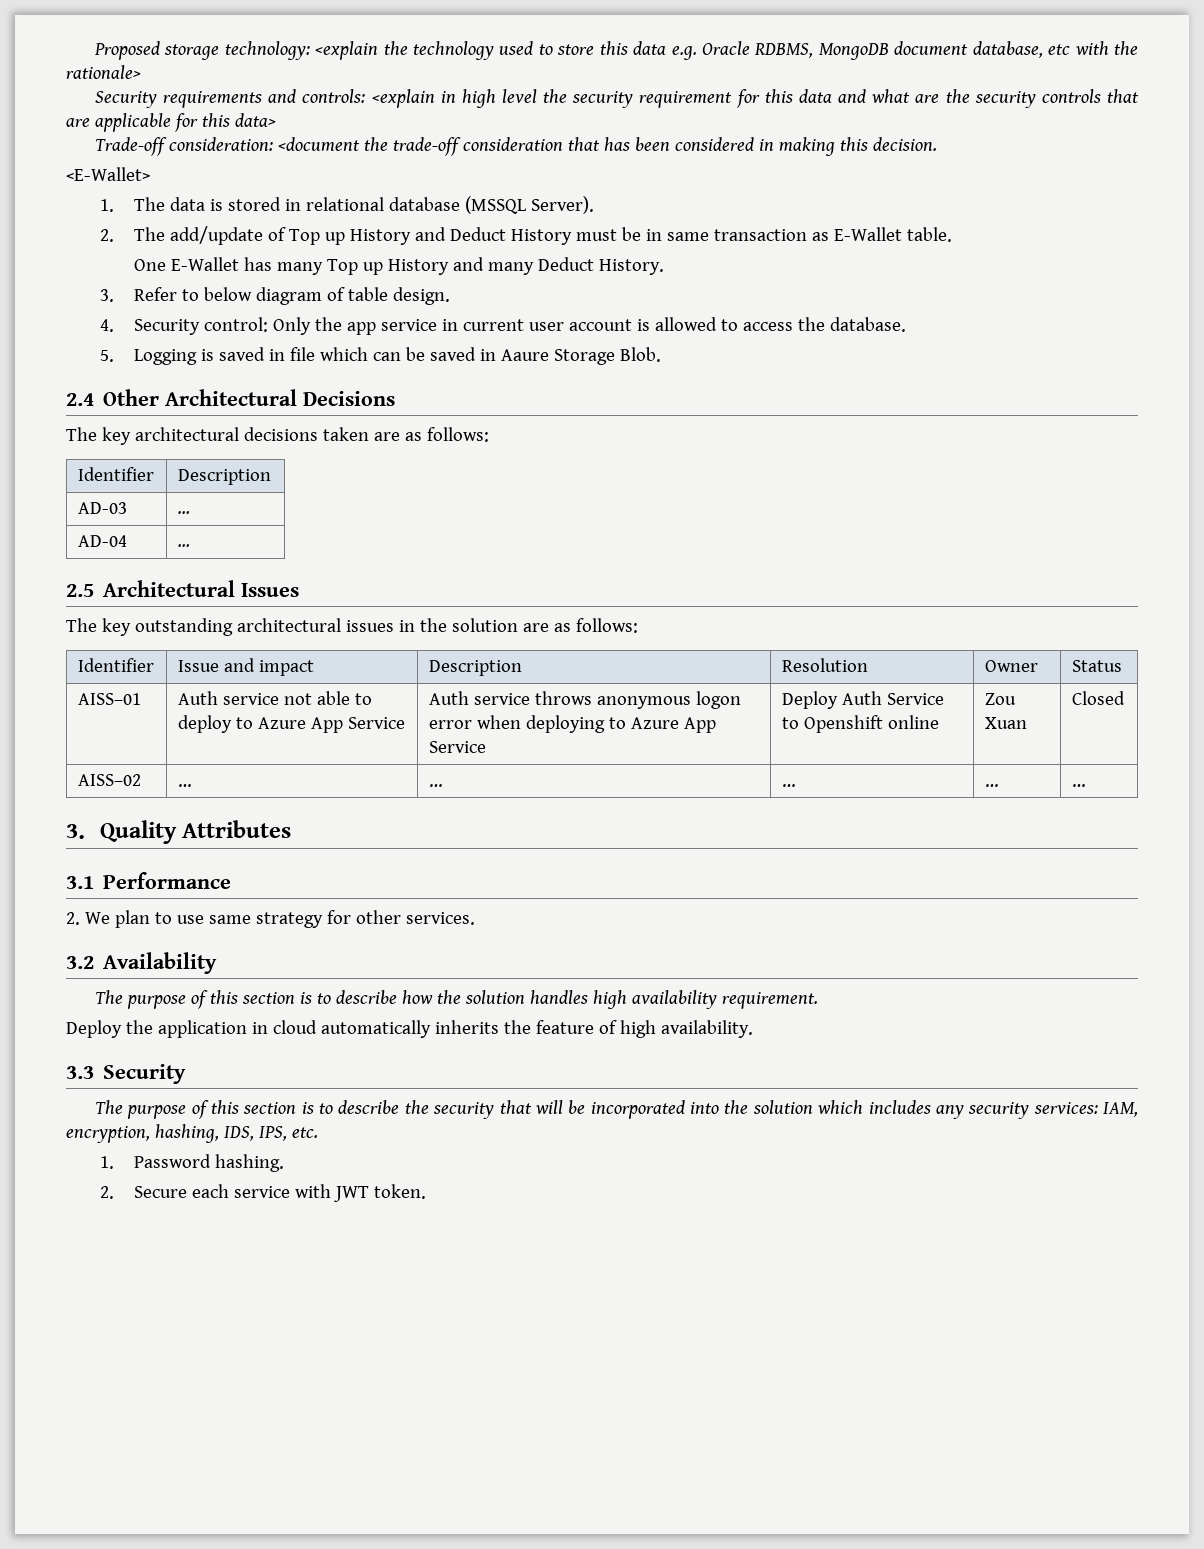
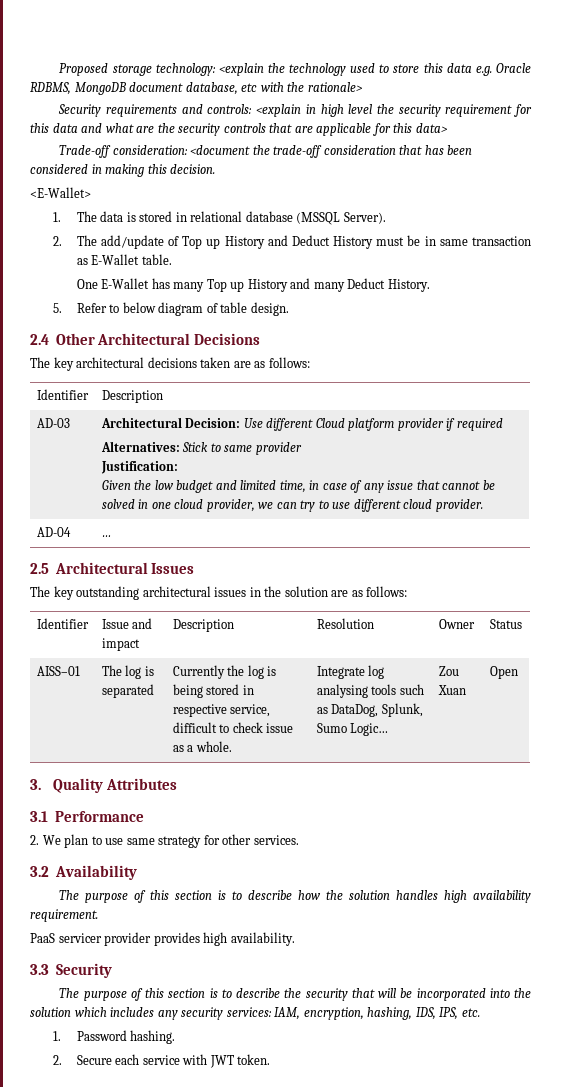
[99,289,114,302] 3. -> [53,303,63,313] 5.
[99,317,906,335] [99,347,661,365] // 4. Security control: Only the app service in current user account is allowed to access the database. // 5. Logging is saved in file which can be saved in Aaure Storage Blob. -> (289, 309) none
[177,511,190,514] … -> [100,417,503,431] [100,441,302,455] [100,461,178,474] [101,480,495,493] [101,499,483,512] Architectural Decision: Use different Cloud platform provider if required // Alternatives: Stick to same provider // Justification: // Given the low budget and limited time, in case of any issue that cannot be solved in one cloud provider, we can try to use different cloud provider.
[177,691,372,705] [177,715,405,733] [428,691,741,709] [428,715,716,733] [428,741,486,753] [781,691,944,709] [781,715,939,733] [984,693,1016,705] [984,717,1027,729] [1071,691,1125,705] [77,774,141,786] [177,784,192,787] [428,784,443,787] [781,784,796,787] [984,784,999,787] [1071,784,1086,787] Auth service not able to deploy to Azure App Service | Auth service throws anonymous logon error when deploying to Azure App Service | Deploy Auth Service to Openshift online | Zou Xuan | Closed // AISS–02 | … | … | … | … | … -> [101,665,154,679] [101,684,154,698] [172,665,277,679] [172,684,254,698] [172,704,271,717] [172,722,294,733] [172,741,232,752] [316,665,385,679] [316,684,424,698] [316,703,423,717] [316,723,389,736] [438,666,459,676] [437,685,466,695] [489,666,518,679] The log is separated | Currently the log is being stored in respective service, difficult to check issue as a whole. | Integrate log analysing tools such as DataDog, Splunk, Sumo Logic… | Zou Xuan | Open
[66,1020,617,1038] Deploy the application in cloud automatically inherits the feature of -> [30,932,200,946] PaaS servicer provider provides

